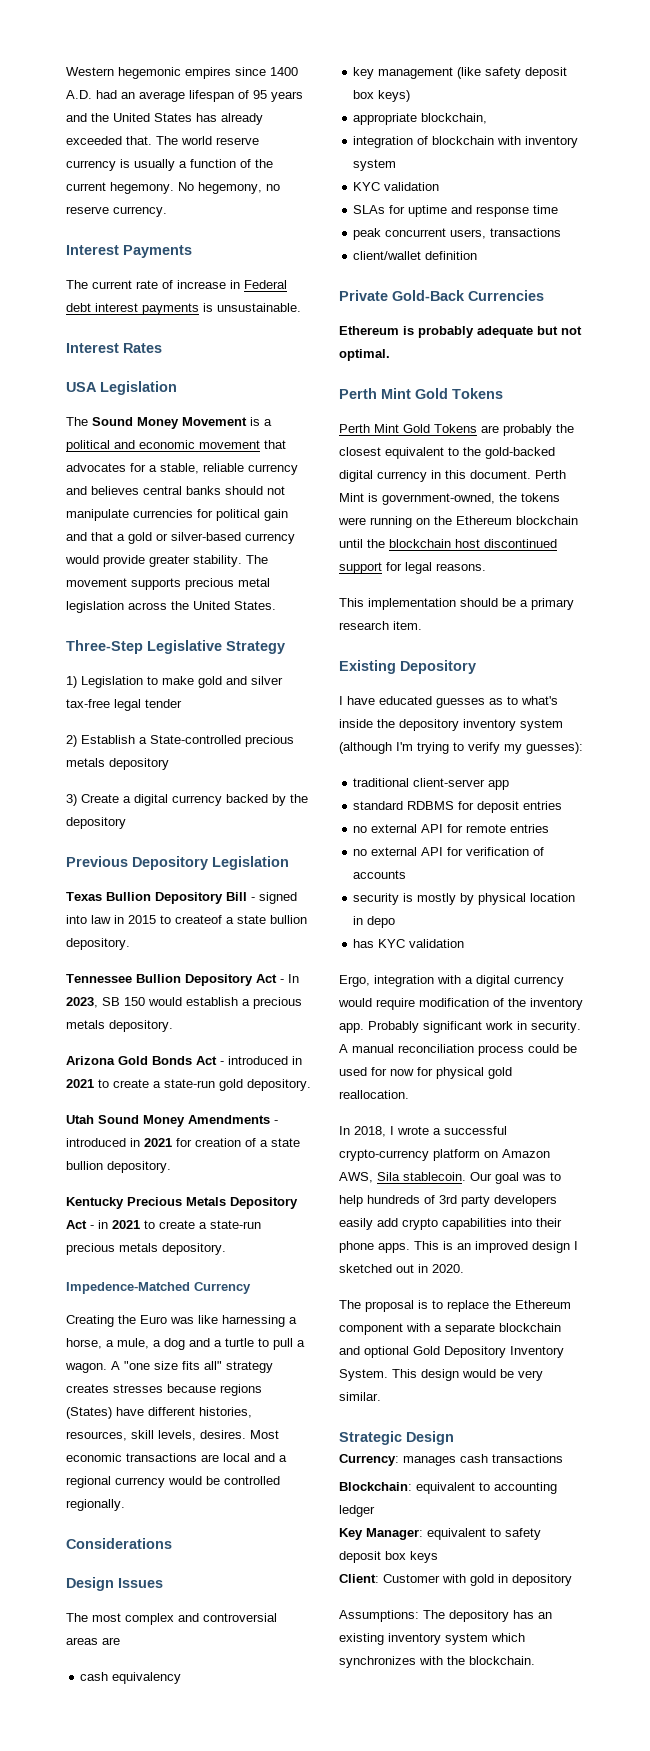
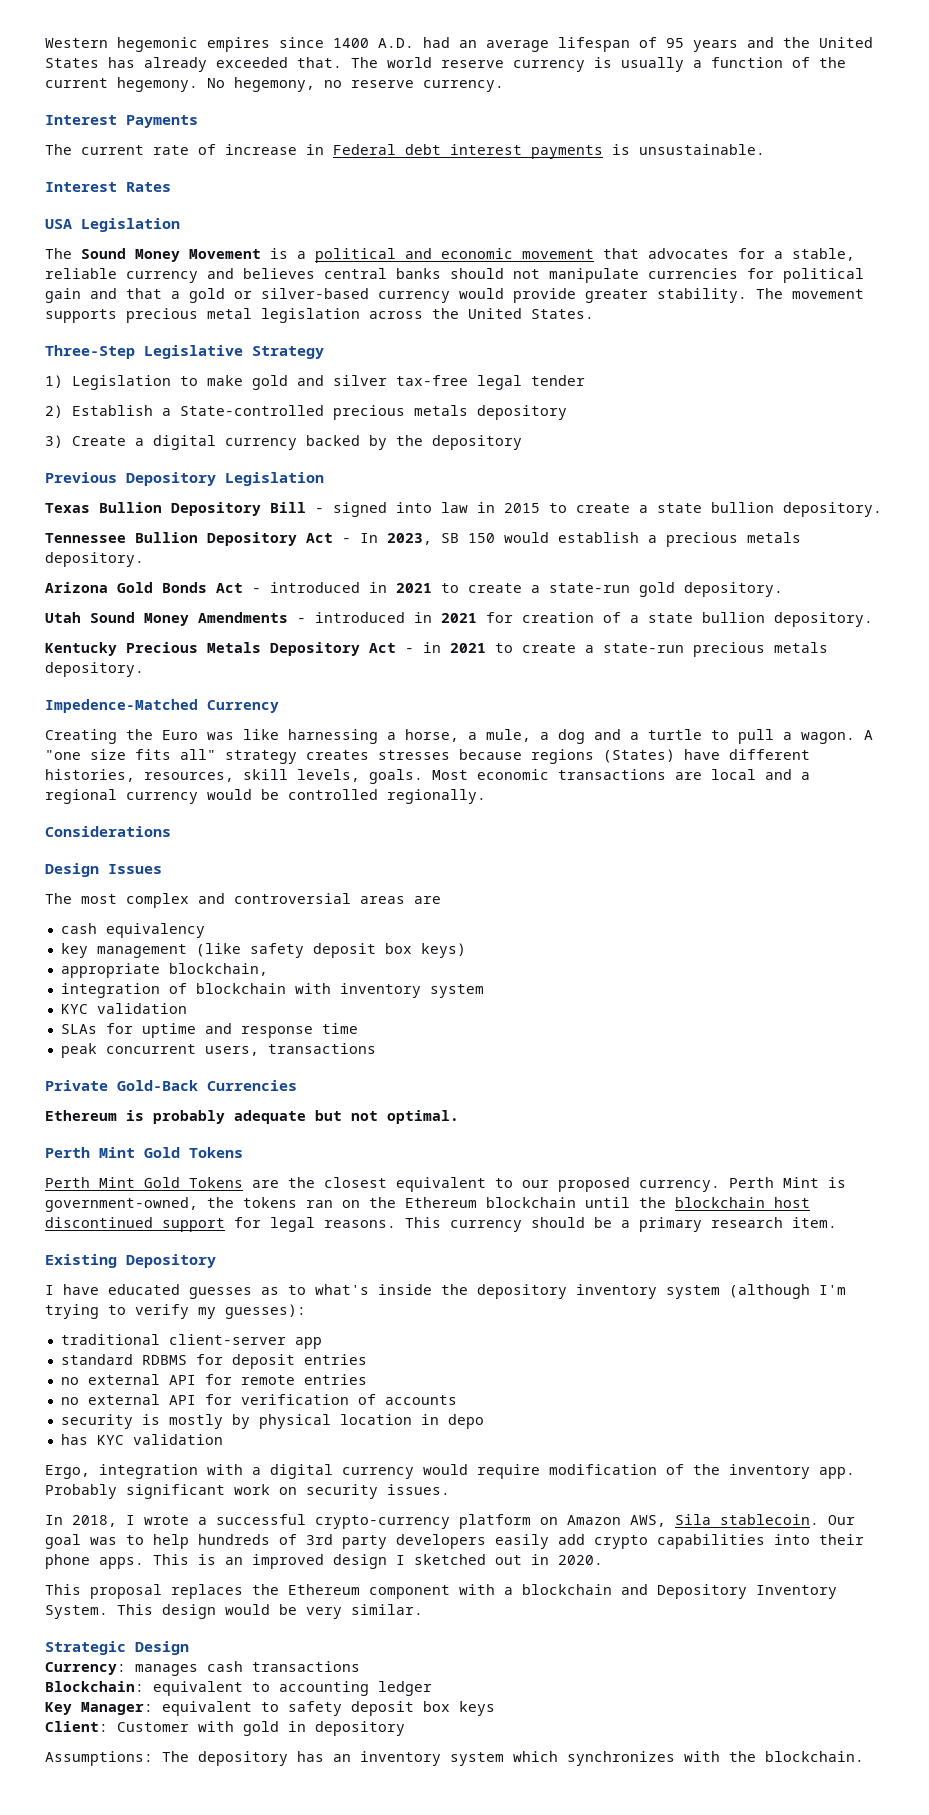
[175,915,222,924] createof -> [576,503,630,513] create
[200,1430,246,1439] desires. -> [369,769,423,784] goals.
[353,251,478,260] // client/wallet definition -> (376, 1048) none
[503,424,552,436] probably -> (279, 1184) none
[463,447,555,459] [339,470,531,482] the gold-backed digital currency in this document. -> [522,1177,720,1192] our proposed currency.
[338,516,412,528] were running -> [306,1200,333,1208] ran
[339,598,456,610] // This implementation -> [405,1217,522,1232] This currency
[517,1021,581,1033] [339,1044,577,1056] [339,1067,512,1079] [339,1090,409,1099] in security. A manual reconciliation process could be used for now for physical gold reallocation. -> [279,1484,450,1499] on security issues.
[339,1300,489,1312] The proposal is to replace -> [45,1584,243,1599] This proposal replaces
[445,1323,495,1335] separate -> (513, 1591) none
[364,1346,440,1358] optional Gold -> (648, 1589) none
[339,1633,384,1645] existing -> (351, 1758) none

